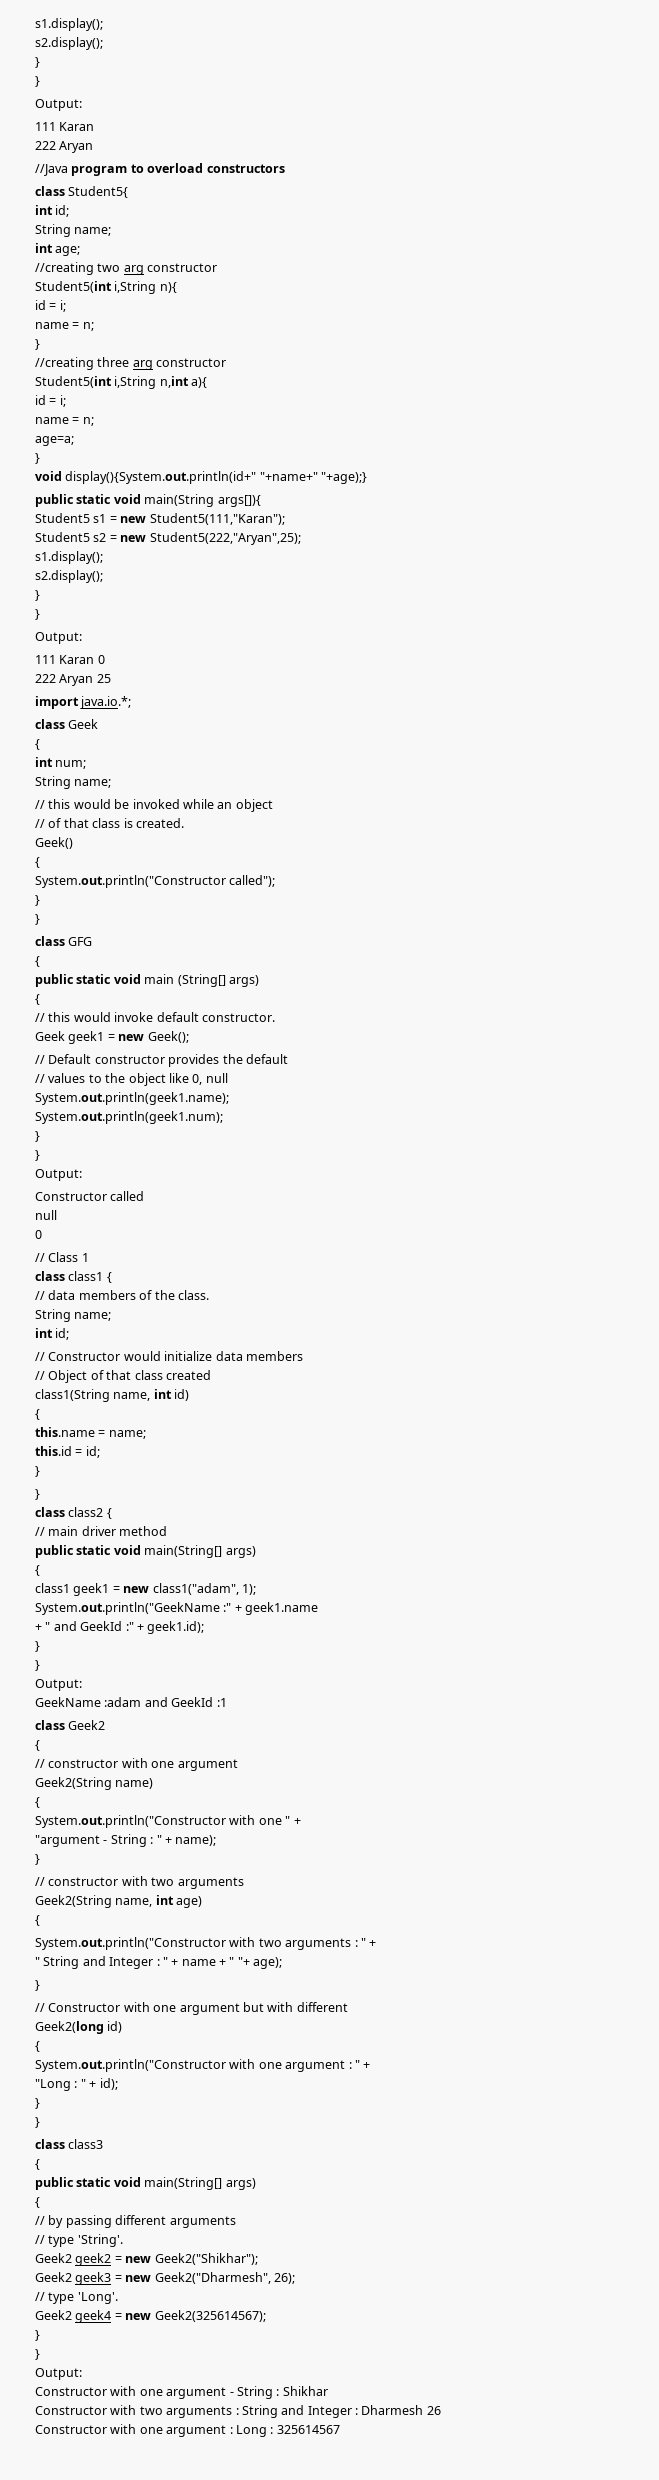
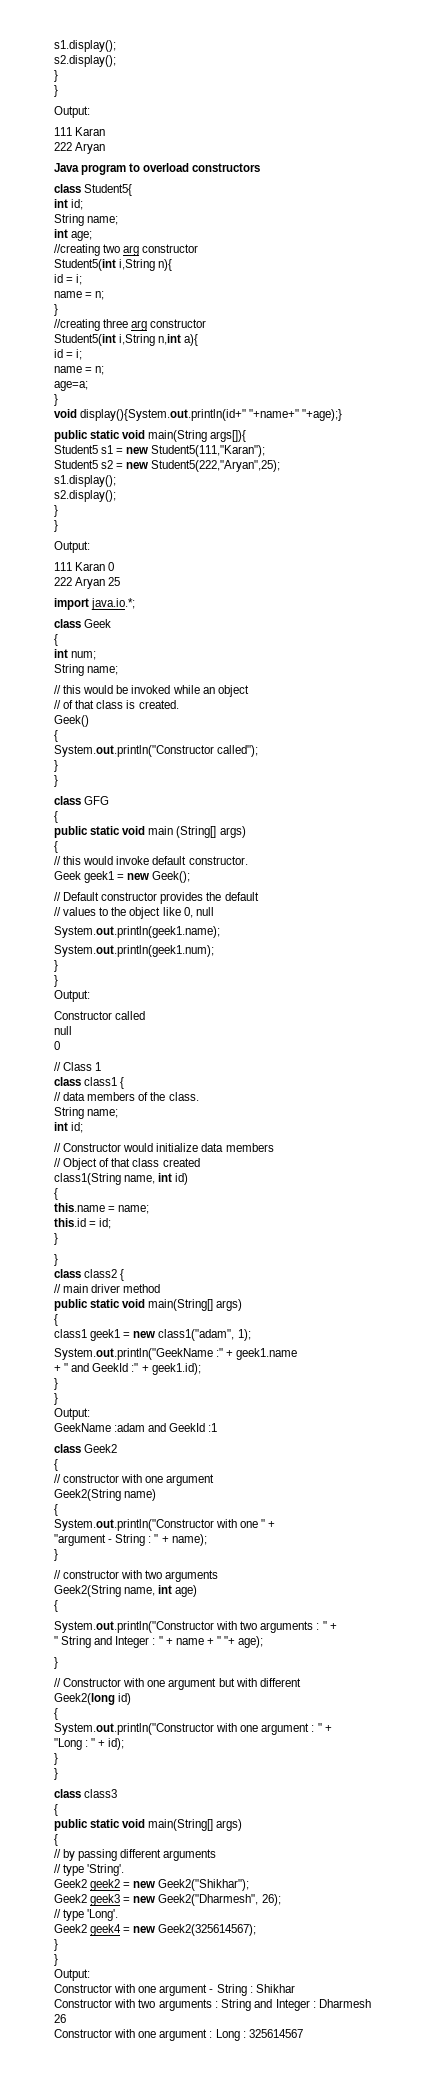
[35,164,68,176] //Java -> [54,163,79,172] Java

